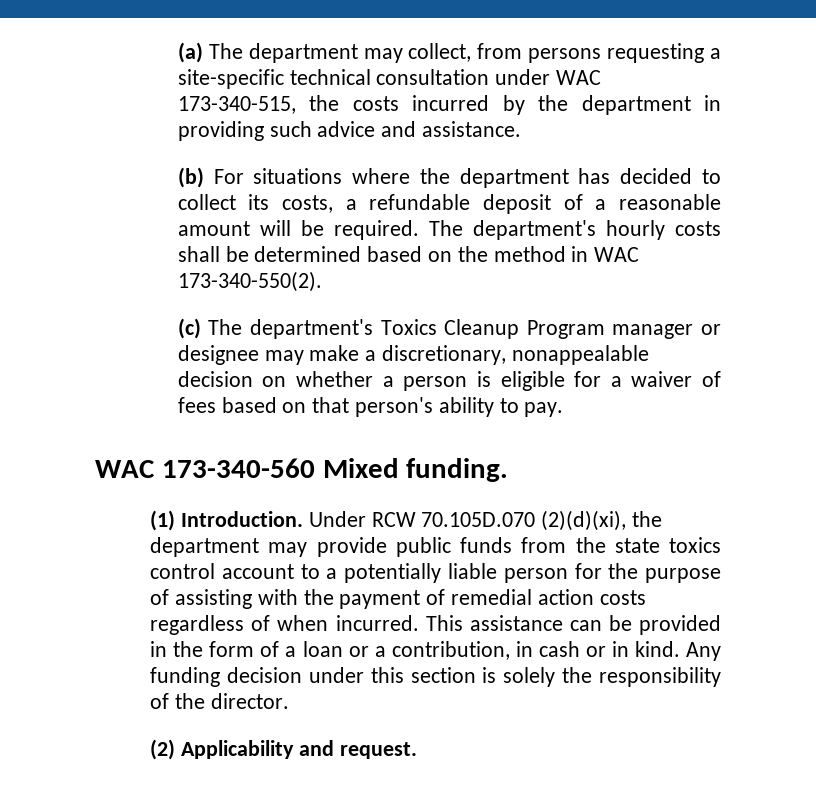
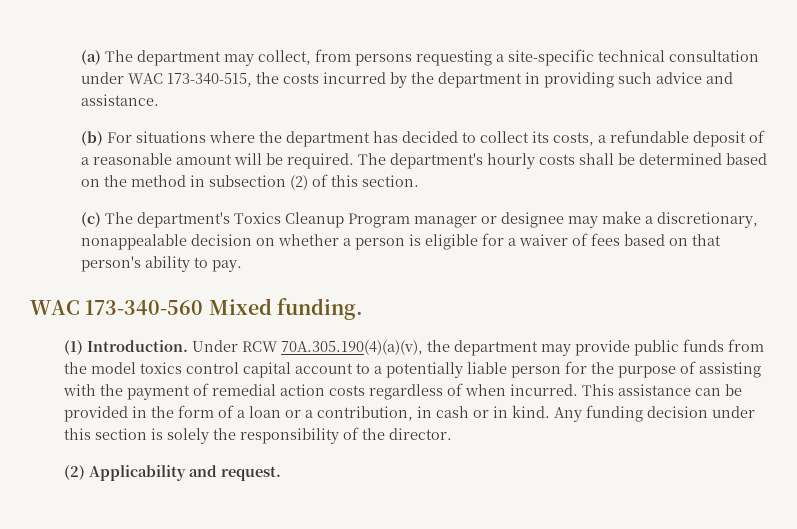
[594,247,640,262] [177,271,322,292] WAC 173-340-550(2). -> [208,174,419,190] subsection (2) of this section.
[421,510,627,531] 70.105D.070 (2)(d)(xi), -> [280,340,423,355] 70A.305.190(4)(a)(v),
[614,538,660,553] state -> [90,362,136,374] model
(216, 571) none -> [242,362,291,378] capital

